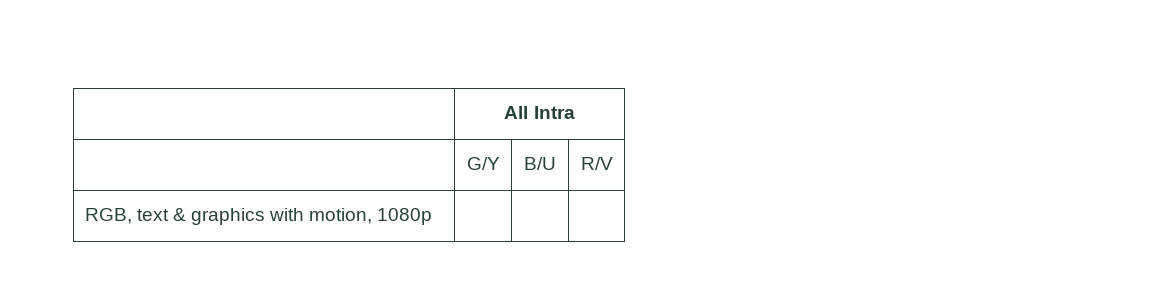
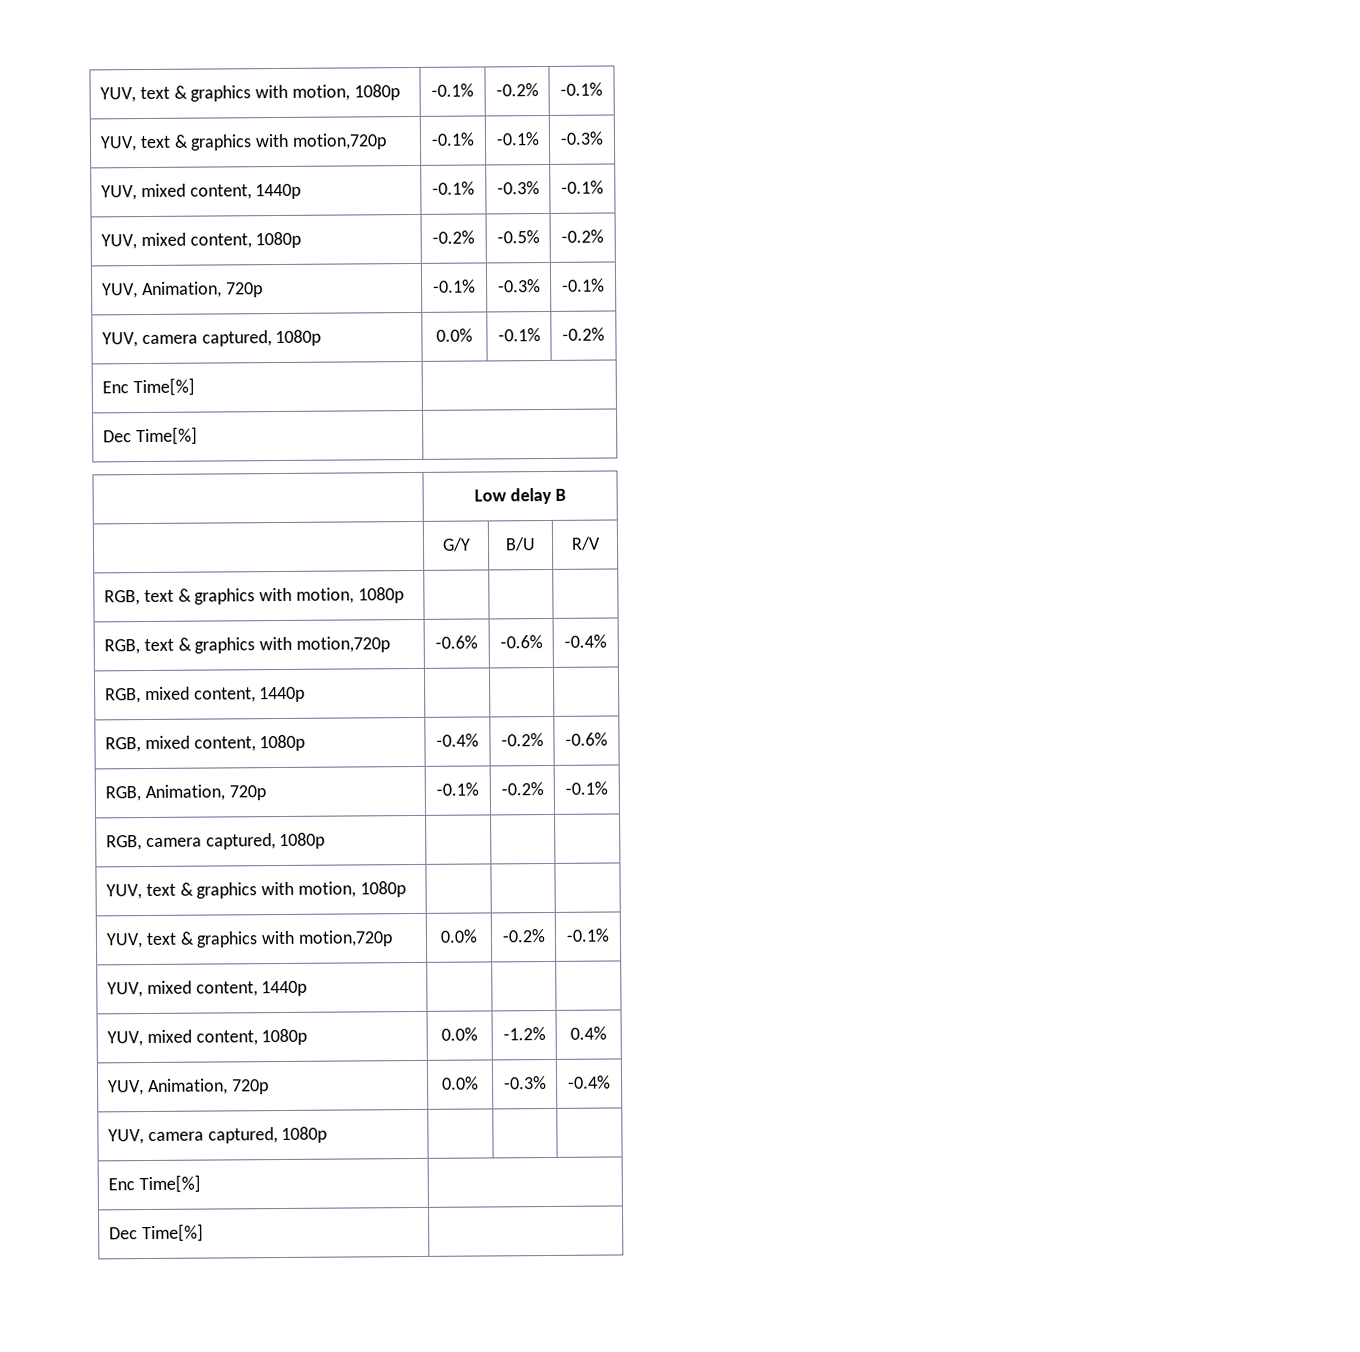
[504,106,575,119] | All Intra -> [99,84,400,103] [431,83,474,97] [495,83,539,97] [560,82,603,96] [99,133,388,152] [431,132,475,146] [495,132,540,146] [560,131,604,145] [100,183,302,201] [432,181,475,195] [496,181,540,195] [561,180,604,194] [100,231,302,250] [432,230,475,244] [496,230,540,244] [561,229,604,243] [101,281,263,299] [433,279,476,293] [497,279,541,293] [562,278,605,292] [101,329,322,348] [436,328,473,342] [497,328,541,342] [562,327,605,341] [101,377,195,397] [102,426,198,446] [473,487,567,505] YUV, text & graphics with motion, 1080p | -0.1% | -0.2% | -0.1% // YUV, text & graphics with motion,720p | -0.1% | -0.1% | -0.3% // YUV, mixed content, 1440p | -0.1% | -0.3% | -0.1% // YUV, mixed content, 1080p | -0.2% | -0.5% | -0.2% // YUV, Animation, 720p | -0.1% | -0.3% | -0.1% // YUV, camera captured, 1080p | 0.0% | -0.1% | -0.2% // Enc Time[%] | // Dec Time[%] | // | Low delay B
(433, 216) none -> [103,636,391,655] [435,635,478,649] [499,635,543,649] [564,634,607,648] [104,686,306,704] [104,734,306,753] [436,733,479,747] [500,733,544,747] [565,732,608,746] [104,784,266,802] [436,782,479,796] [500,782,544,796] [565,781,608,795] [105,832,326,851] [105,881,406,900] [105,930,394,949] [440,929,477,943] [501,929,545,943] [566,928,609,942] [106,980,308,998] [106,1028,308,1047] [441,1027,478,1041] [502,1027,546,1041] [570,1026,607,1040] [107,1078,269,1096] [442,1076,479,1090] [502,1076,547,1090] [567,1075,611,1089] [107,1126,328,1145] [107,1174,201,1194] [108,1223,204,1243] // RGB, text & graphics with motion,720p | -0.6% | -0.6% | -0.4% // RGB, mixed content, 1440p | | | // RGB, mixed content, 1080p | -0.4% | -0.2% | -0.6% // RGB, Animation, 720p | -0.1% | -0.2% | -0.1% // RGB, camera captured, 1080p | | | // YUV, text & graphics with motion, 1080p | | | // YUV, text & graphics with motion,720p | 0.0% | -0.2% | -0.1% // YUV, mixed content, 1440p | | | // YUV, mixed content, 1080p | 0.0% | -1.2% | 0.4% // YUV, Animation, 720p | 0.0% | -0.3% | -0.4% // YUV, camera captured, 1080p | | | // Enc Time[%] | // Dec Time[%] |

